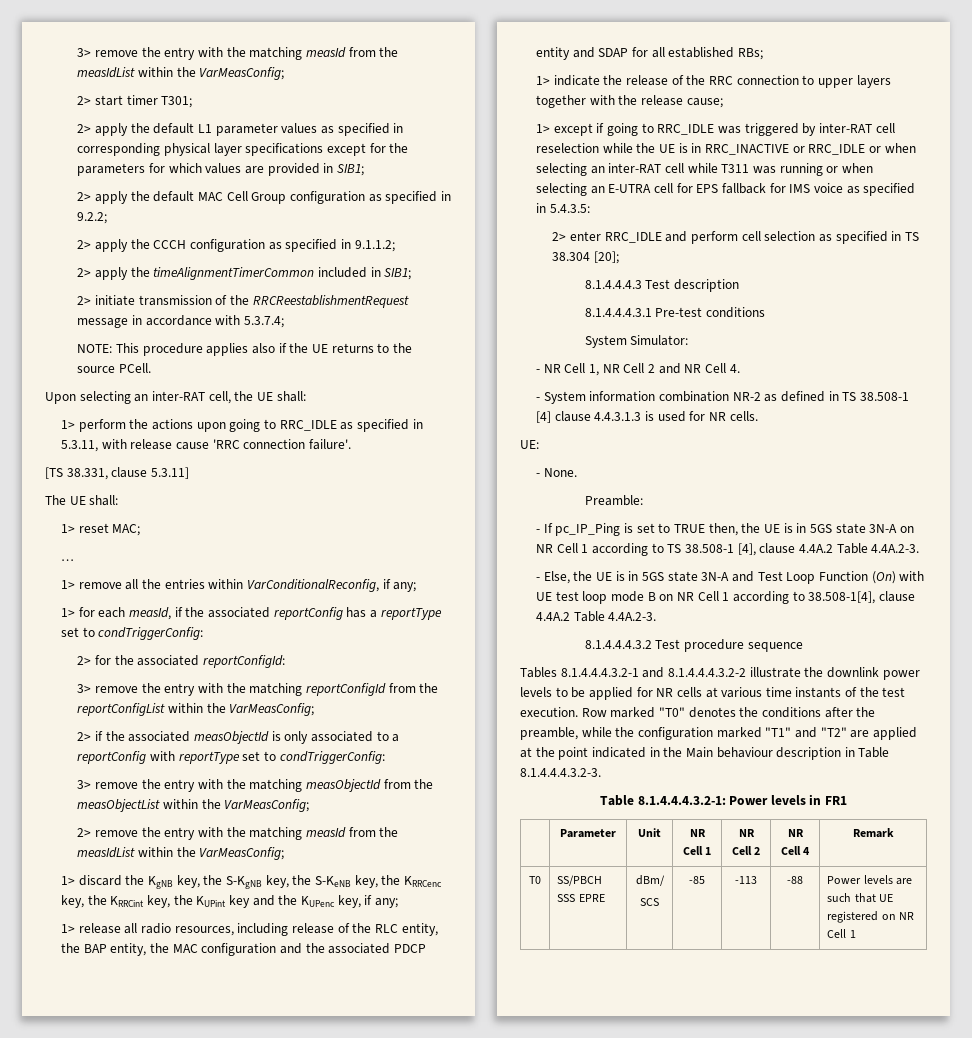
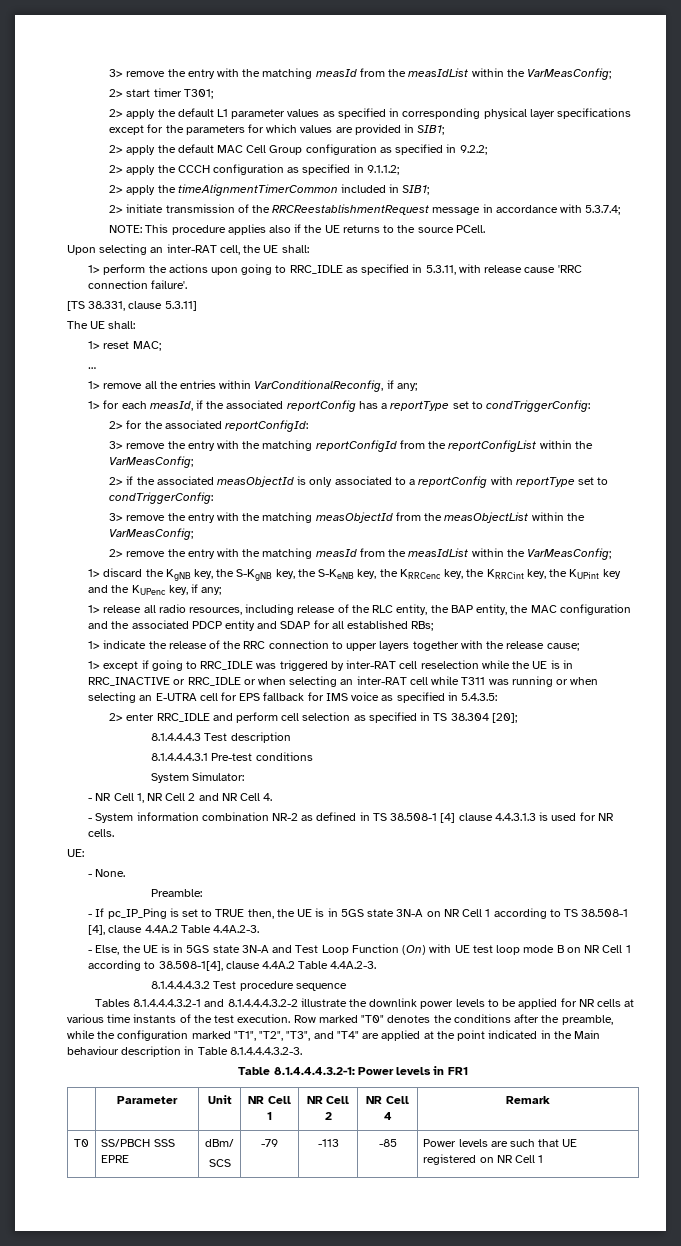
[765,727,847,738] "T1" and "T2" -> [233,1031,359,1041] "T1", "T2", "T3", and "T4"
[689,876,705,884] -85 -> [261,1139,278,1147] -79
[787,876,803,884] -88 -> [378,1139,397,1147] -85

